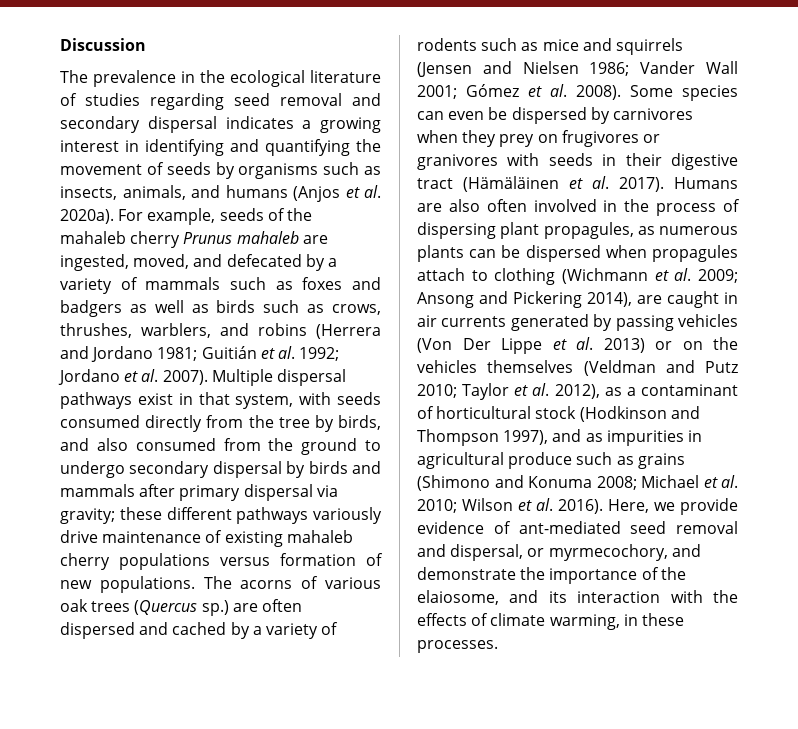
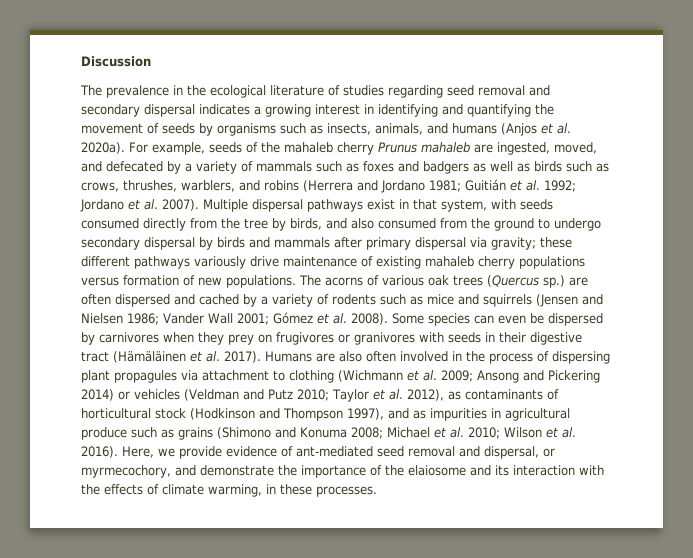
[543,222,738,239] [417,245,738,262] [417,268,465,281] propagules, as numerous plants can be dispersed when propagules attach -> [114,370,269,383] propagules via attachment
[587,291,738,308] [417,314,738,331] [417,337,738,354] [417,360,574,373] 2014), are caught in air currents generated by passing vehicles (Von Der Lippe et al. 2013) or on the vehicles themselves -> [81,389,180,401] 2014) or vehicles
[626,384,738,396] a contaminant -> [464,389,543,400] contaminants
[417,590,499,605] elaiosome, -> [408,465,466,476] elaiosome

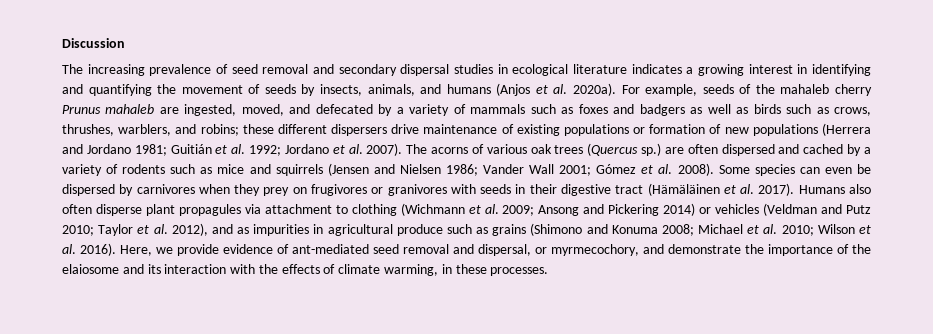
[106,85,443,98] prevalence in the ecological literature of studies regarding -> [87,64,228,76] increasing prevalence of
(195, 110) none -> [454,64,628,76] studies in ecological literature
[217,123,323,136] organisms such as -> (316, 90) none
[264,180,299,191] robins -> [200,124,818,136] robins; these different dispersers drive maintenance of existing populations or formation of new populations
[203,199,553,212] [81,218,601,231] [81,237,572,250] [81,256,585,269] [81,275,296,288] Multiple dispersal pathways exist in that system, with seeds consumed directly from the tree by birds, and also consumed from the ground to undergo secondary dispersal by birds and mammals after primary dispersal via gravity; these different pathways variously drive maintenance of existing mahaleb cherry populations versus formation of new populations. -> (403, 149) none
[316,353,335,362] are -> (845, 189) none
[400,351,610,364] involved in the process of dispersing -> [95,204,142,216] disperse
[447,389,559,400] [81,408,384,421] as contaminants of horticultural stock (Hodkinson and Thompson 1997), -> (208, 229) none

